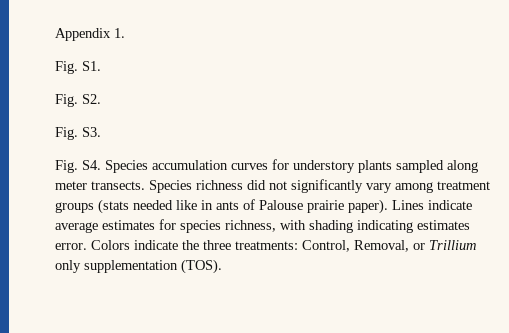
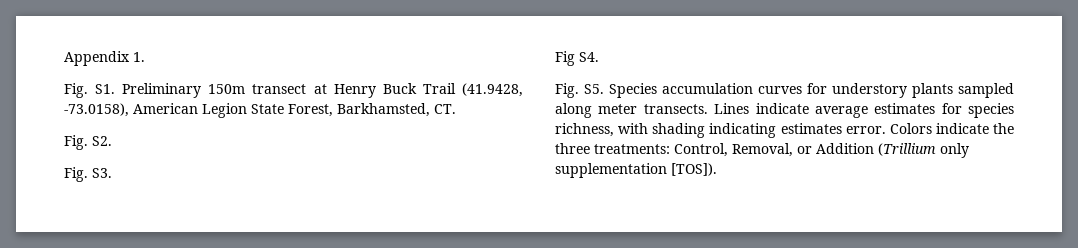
(101, 66) none -> [122,83,523,98] [64,103,456,118] Preliminary 150m transect at Henry Buck Trail (41.9428, -73.0158), American Legion State Forest, Barkhamsted, CT.
[55,160,101,173] // Fig. S4. -> [555,51,599,66] [555,83,604,98] // Fig S4. // Fig. S5.
[149,179,490,193] [55,199,388,214] Species richness did not significantly vary among treatment groups (stats needed like in ants of Palouse prairie paper). -> (708, 109) none
[429,240,476,250] Trillium -> [816,143,936,156] Addition (Trillium
[181,259,222,274] (TOS). -> [671,163,717,176] [TOS]).

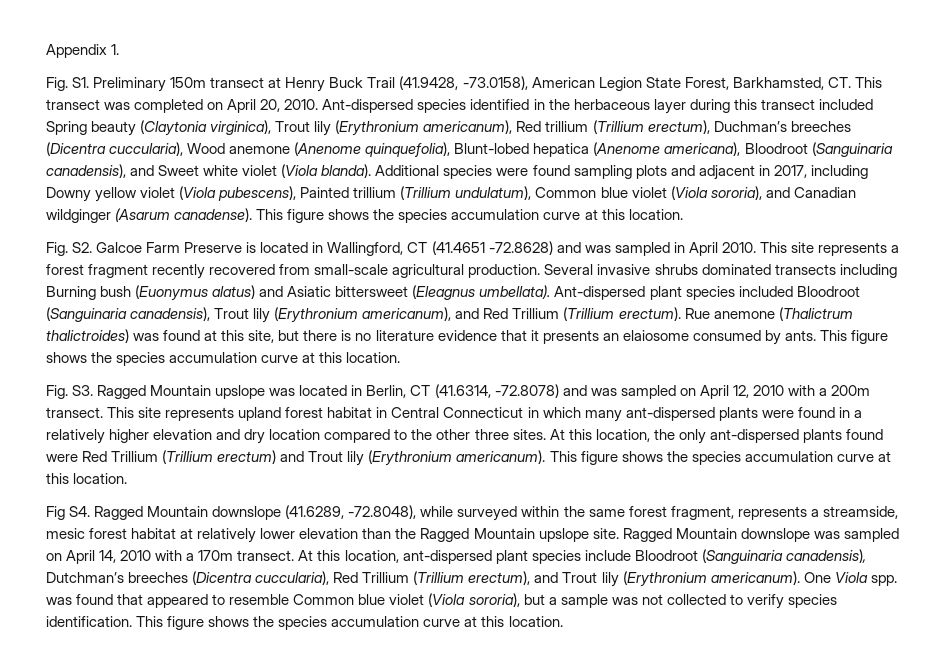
[64,135,112,150] [64,167,112,182] [555,51,599,66] [555,83,1014,98] [555,103,1014,118] [555,123,1014,138] [555,143,969,158] [555,163,717,178] // Fig. S2. // Fig. S3. // Fig S4. // Fig. S5. Species accumulation curves for understory plants sampled along meter transects. Lines indicate average estimates for species richness, with shading indicating estimates error. Colors indicate the three treatments: Control, Removal, or Addition (Trillium only supplementation [TOS]). -> [854,77,882,88] [46,99,873,114] [46,120,851,136] [46,142,893,157] [46,164,868,180] [46,186,856,202] [46,208,683,223] [46,241,900,256] [46,264,897,279] [46,285,860,301] [46,307,853,323] [46,329,889,345] [46,352,401,366] [46,384,871,399] [46,407,862,422] [46,429,883,444] [46,450,891,466] [46,473,128,484] [46,505,898,521] [46,528,899,543] [46,549,866,564] [46,571,897,587] [46,593,837,609] [46,616,563,630] This transect was completed on April 20, 2010. Ant-dispersed species identified in the herbaceous layer during this transect included Spring beauty (Claytonia virginica), Trout lily (Erythronium americanum), Red trillium (Trillium erectum), Duchman’s breeches (Dicentra cuccularia), Wood anemone (Anenome quinquefolia), Blunt-lobed hepatica (Anenome americana), Bloodroot (Sanguinaria canadensis), and Sweet white violet (Viola blanda). Additional species were found sampling plots and adjacent in 2017, including Downy yellow violet (Viola pubescens), Painted trillium (Trillium undulatum), Common blue violet (Viola sororia), and Canadian wildginger (Asarum canadense). This figure shows the species accumulation curve at this location. // Fig. S2. Galcoe Farm Preserve is located in Wallingford, CT (41.4651 -72.8628) and was sampled in April 2010. This site represents a forest fragment recently recovered from small-scale agricultural production. Several invasive shrubs dominated transects including Burning bush (Euonymus alatus) and Asiatic bittersweet (Eleagnus umbellata). Ant-dispersed plant species included Bloodroot (Sanguinaria canadensis), Trout lily (Erythronium americanum), and Red Trillium (Trillium erectum). Rue anemone (Thalictrum thalictroides) was found at this site, but there is no literature evidence that it presents an elaiosome consumed by ants. This figure shows the species accumulation curve at this location. // Fig. S3. Ragged Mountain upslope was located in Berlin, CT (41.6314, -72.8078) and was sampled on April 12, 2010 with a 200m transect. This site represents upland forest habitat in Central Connecticut in which many ant-dispersed plants were found in a relatively higher elevation and dry location compared to the other three sites. At this location, the only ant-dispersed plants found were Red Trillium (Trillium erectum) and Trout lily (Erythronium americanum). This figure shows the species accumulation curve at this location. // Fig S4. Ragged Mountain downslope (41.6289, -72.8048), while surveyed within the same forest fragment, represents a streamside, mesic forest habitat at relatively lower elevation than the Ragged Mountain upslope site. Ragged Mountain downslope was sampled on April 14, 2010 with a 170m transect. At this location, ant-dispersed plant species include Bloodroot (Sanguinaria canadensis), Dutchman’s breeches (Dicentra cuccularia), Red Trillium (Trillium erectum), and Trout lily (Erythronium americanum). One Viola spp. was found that appeared to resemble Common blue violet (Viola sororia), but a sample was not collected to verify species identification. This figure shows the species accumulation curve at this location.

